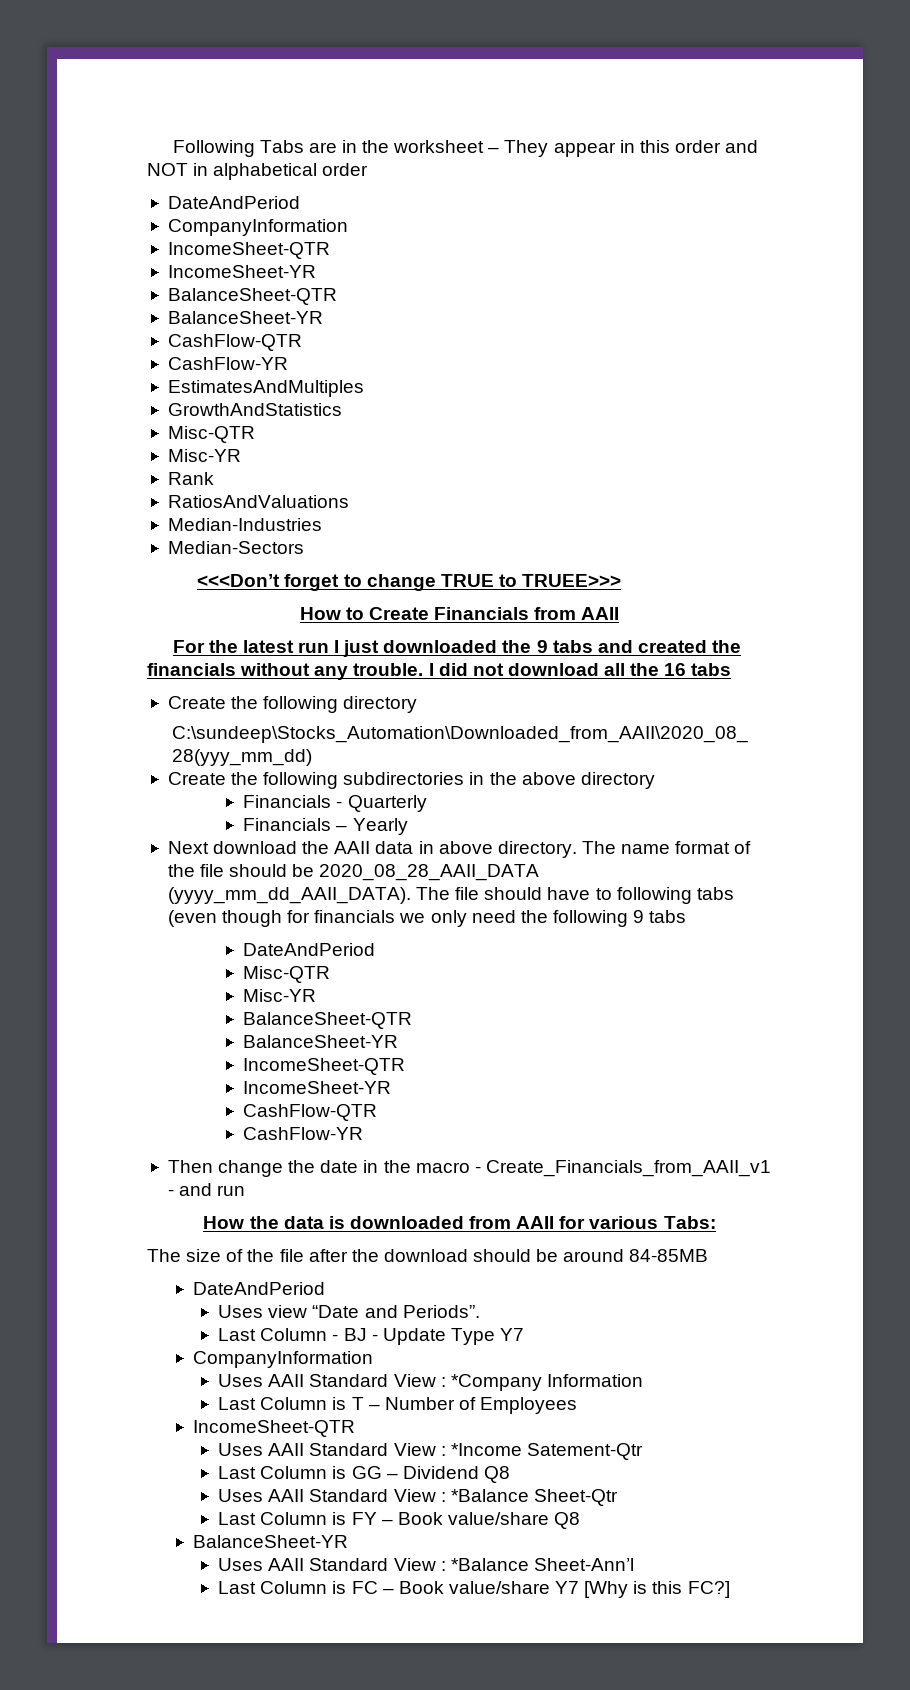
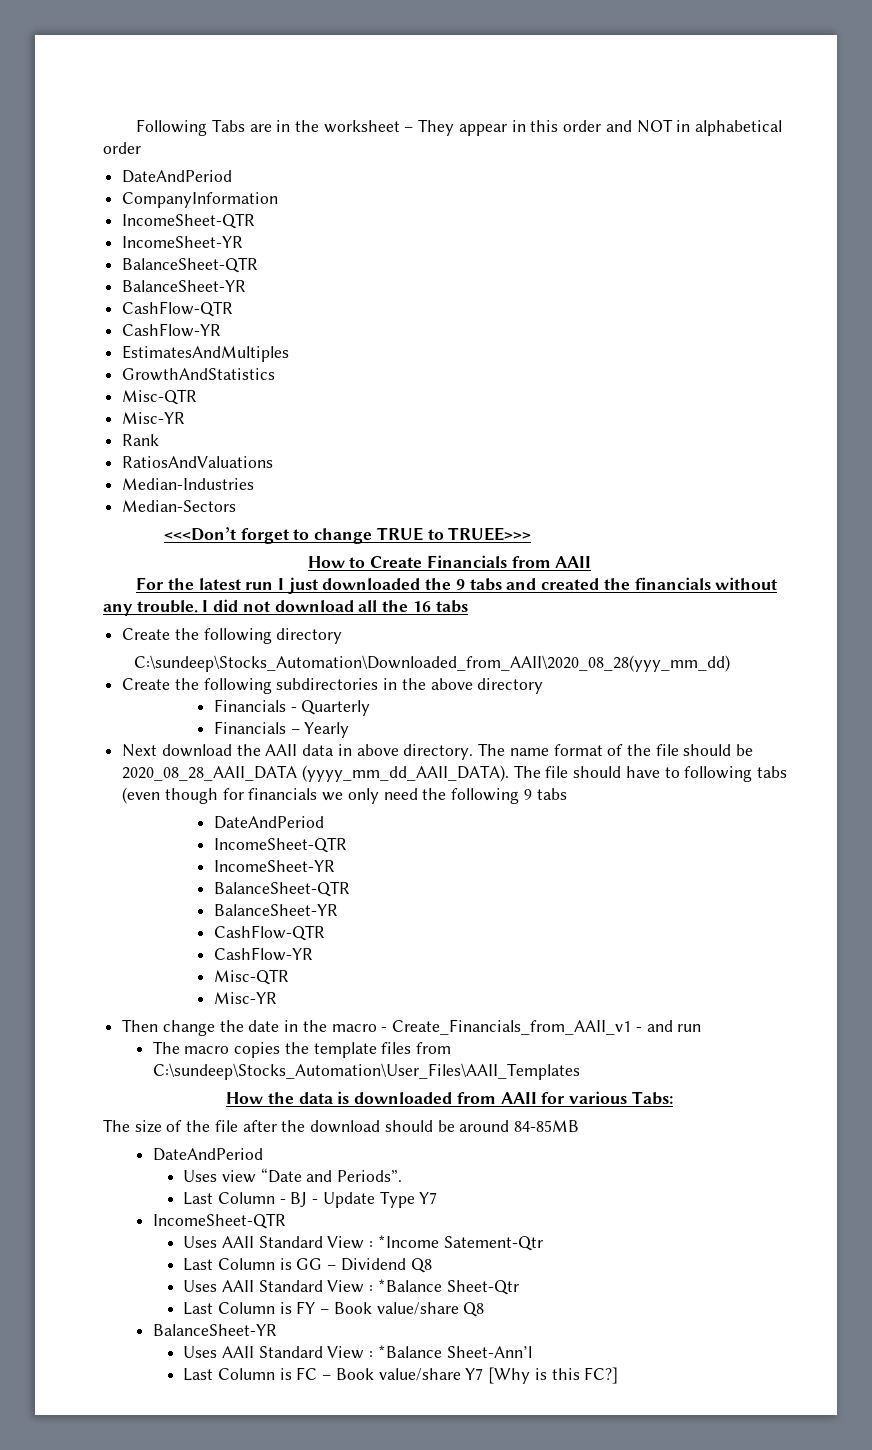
[243,966,331,983] [243,989,317,1002] [243,1012,413,1029] [243,1035,399,1048] [243,1058,406,1075] [243,1081,392,1094] [243,1104,378,1121] [243,1127,364,1140] Misc-QTR // Misc-YR // BalanceSheet-QTR // BalanceSheet-YR // IncomeSheet-QTR // IncomeSheet-YR // CashFlow-QTR // CashFlow-YR -> [213,837,347,853] [213,860,335,872] [213,881,350,897] [213,904,338,916] [213,925,325,941] [213,947,313,961] [213,969,289,985] [213,992,277,1004] IncomeSheet-QTR // IncomeSheet-YR // BalanceSheet-QTR // BalanceSheet-YR // CashFlow-QTR // CashFlow-YR // Misc-QTR // Misc-YR
(246, 1190) none -> [152,1041,452,1058] [152,1063,580,1080] // The macro copies the template files from C:\sundeep\Stocks_Automation\User_Files\AAII_Templates
[193,1351,374,1368] [218,1374,643,1391] [218,1397,578,1414] // CompanyInformation // Uses AAII Standard View : *Company Information // Last Column is T – Number of Employees -> (438, 1198) none

